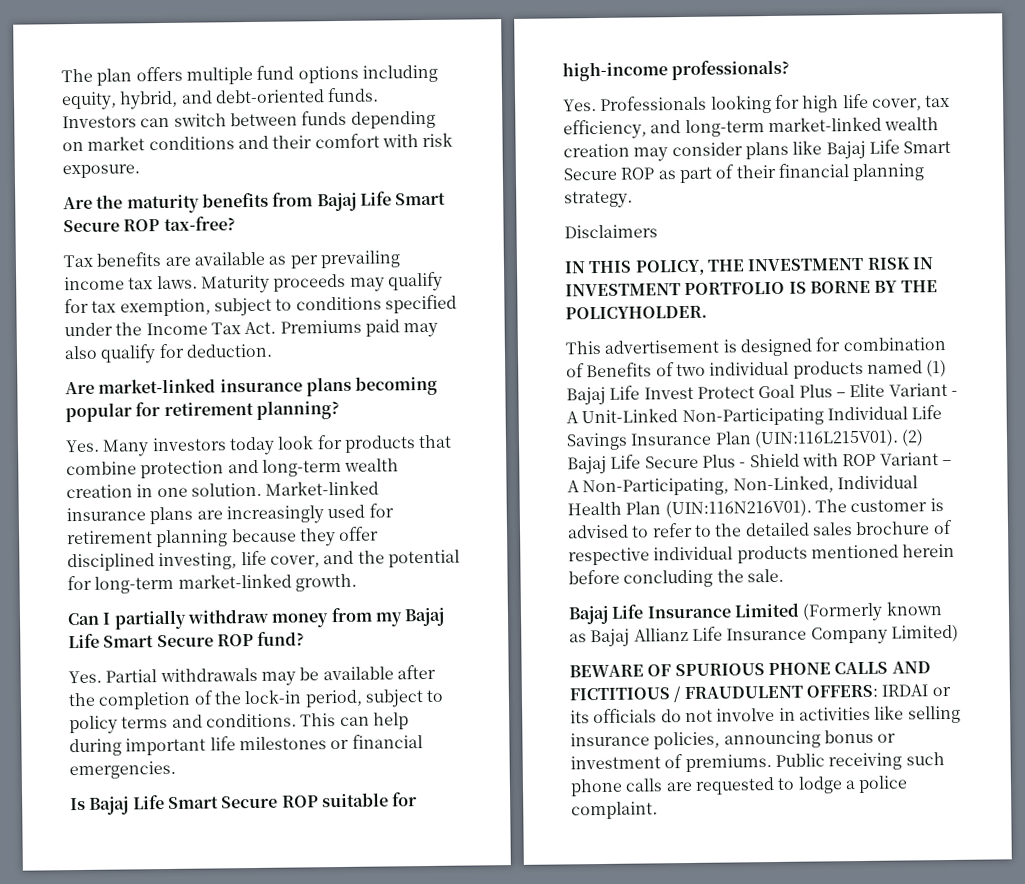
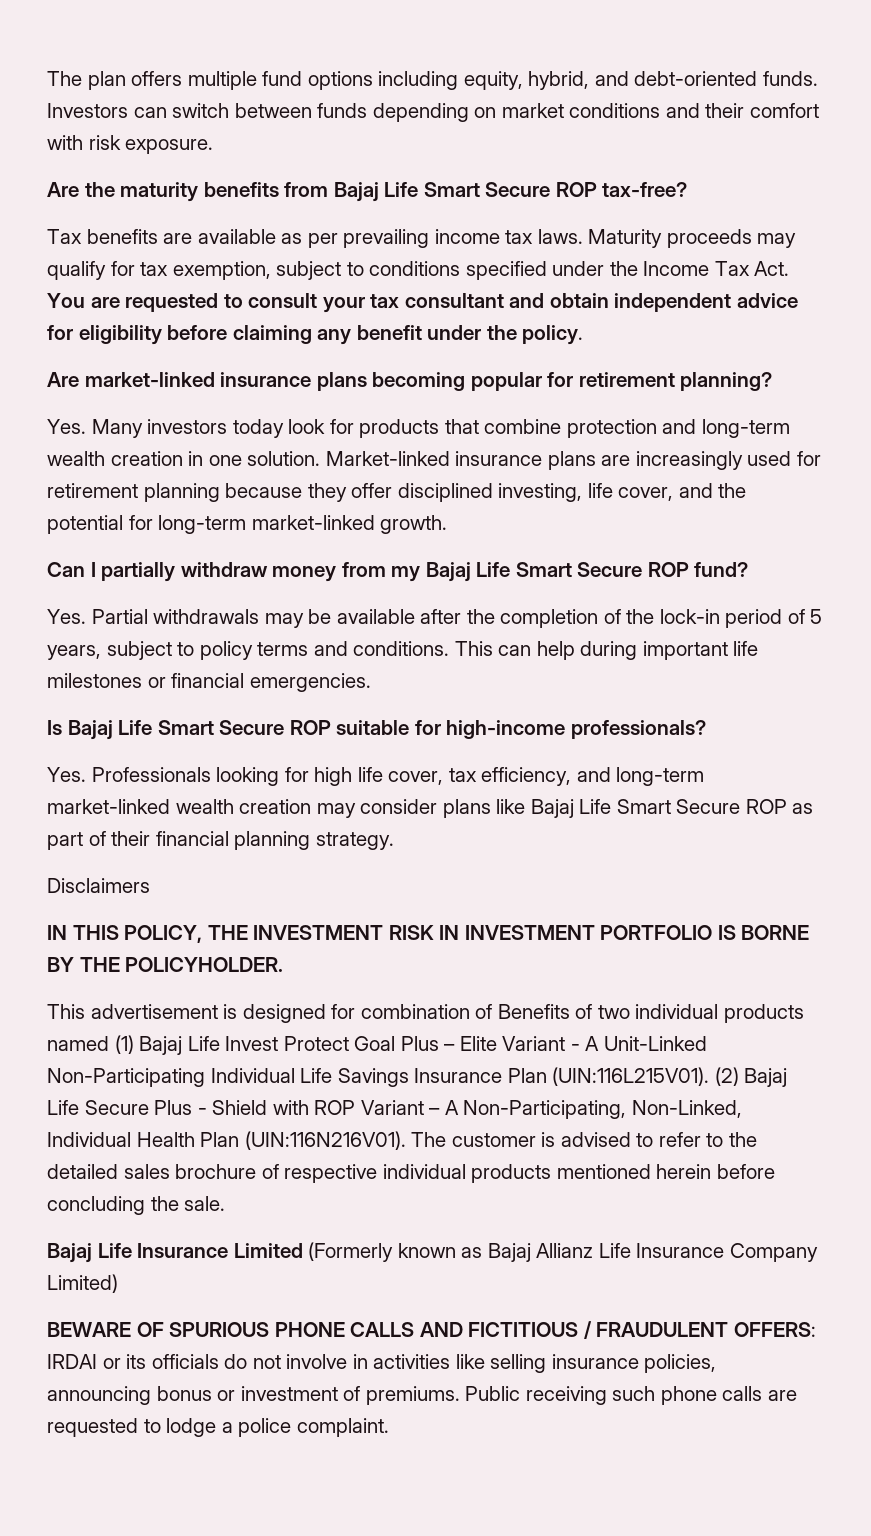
[279,319,439,338] [64,343,273,364] Premiums paid may also qualify for deduction. -> [47,293,798,313] [47,325,584,345] You are requested to consult your tax consultant and obtain independent advice for eligibility before claiming any benefit under the policy.
[304,689,363,708] period, -> [725,609,823,628] [47,645,101,660] period of 5 years,

